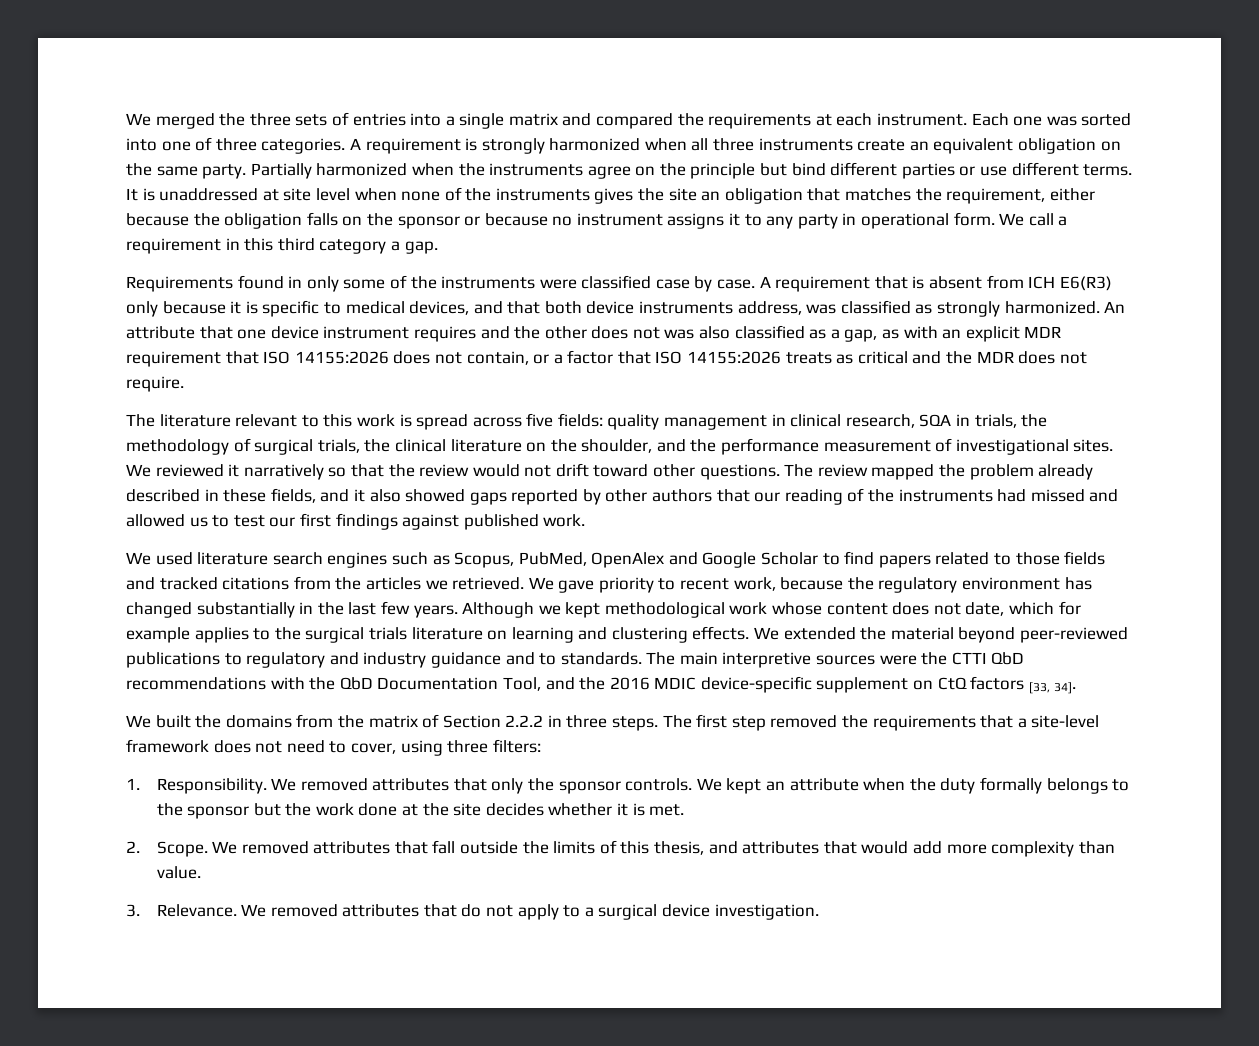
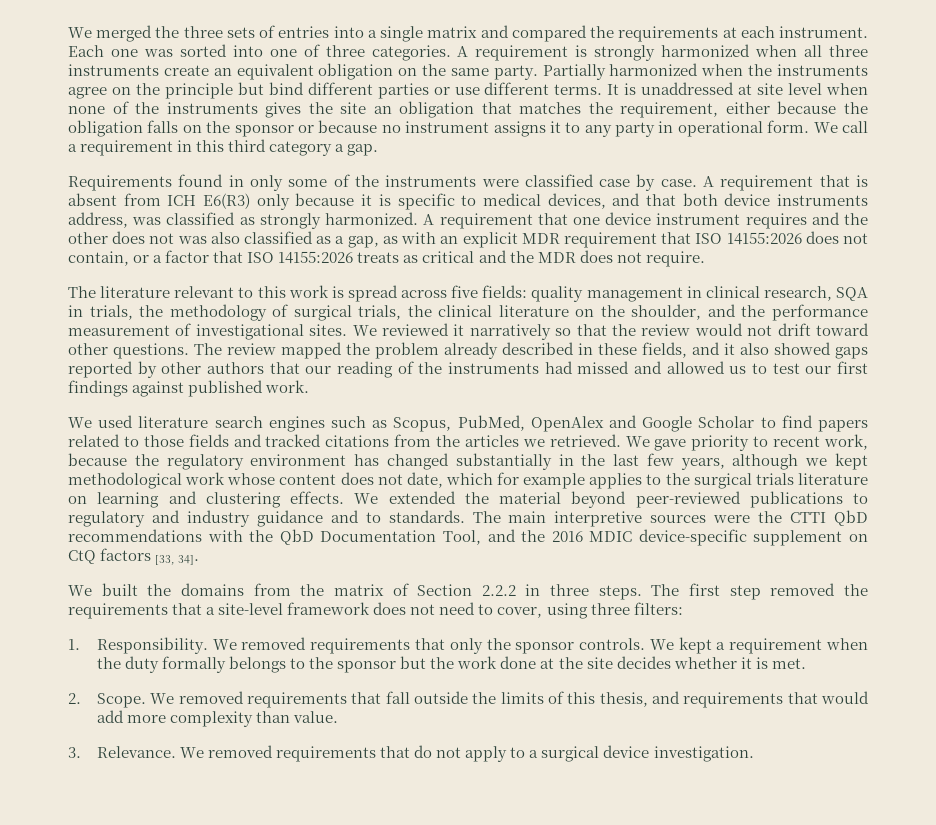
[1104,301,1126,313] [126,326,195,339] An attribute -> [423,213,533,229] A requirement
[413,602,535,618] years. Although -> [680,454,799,470] years, although
[372,778,450,791] attributes -> [310,638,411,654] requirements
[765,778,859,791] an attribute -> [716,638,823,654] a requirement
[313,841,391,854] attributes -> [246,692,347,708] requirements
[742,841,820,854] attributes -> [683,692,784,708] requirements
[342,904,420,917] attributes -> [276,746,377,762] requirements

